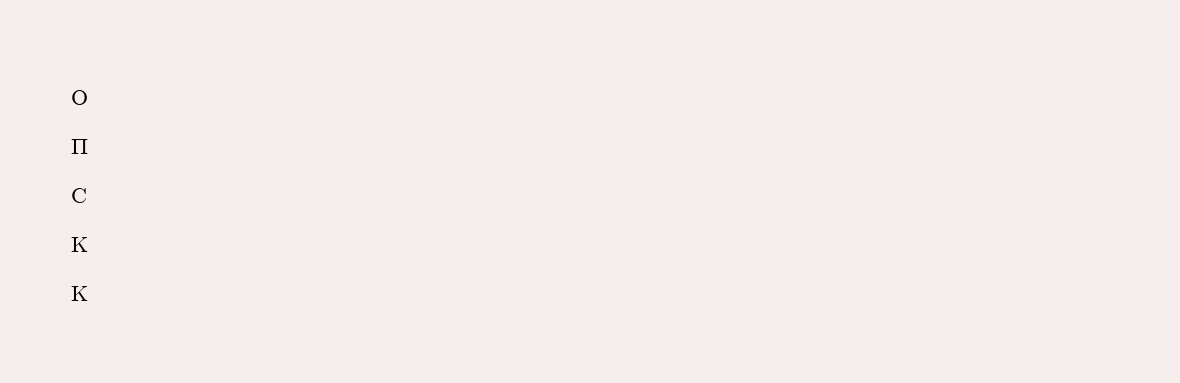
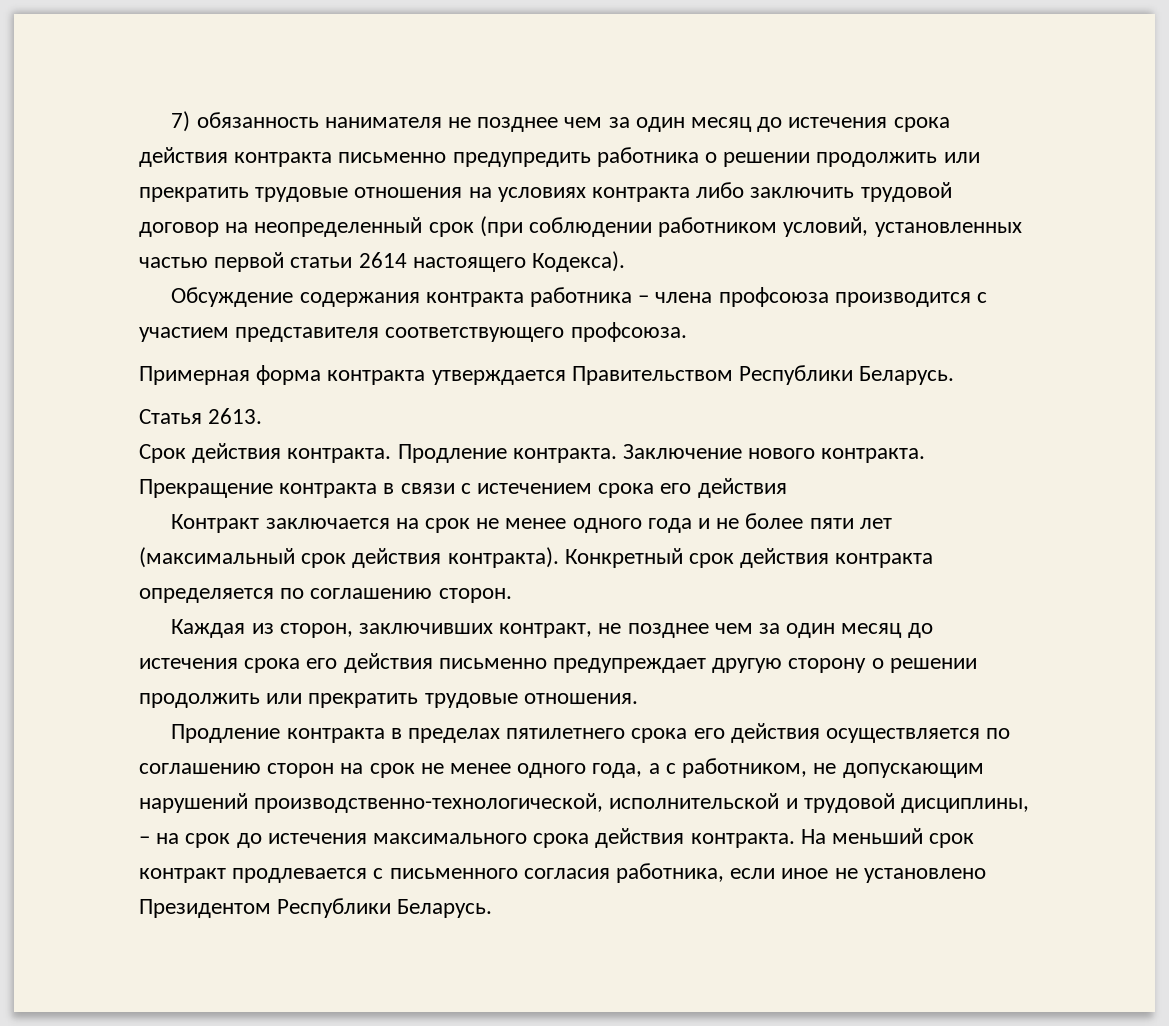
[71,90,88,105] [71,139,88,154] [71,188,87,203] [71,237,88,252] [71,286,88,301] О // П // С // К // К -> [171,111,950,132] [139,147,980,167] [139,182,952,202] [139,216,1022,237] [139,251,626,272] [171,287,987,307] [139,322,687,342] [139,365,955,385] [139,408,263,424] [139,443,926,463] [139,478,787,498] [171,513,892,533] [139,547,934,568] [139,588,512,603] [171,619,933,638] [139,653,977,673] [139,693,638,708] [171,723,1011,743] [139,758,984,778] [139,793,1030,813] [139,828,975,848] [139,863,986,883] [139,898,493,918] 7) обязанность нанимателя не позднее чем за один месяц до истечения срока действия контракта письменно предупредить работника о решении продолжить или прекратить трудовые отношения на условиях контракта либо заключить трудовой договор на неопределенный срок (при соблюдении работником условий, установленных частью первой статьи 2614 настоящего Кодекса). // Обсуждение содержания контракта работника – члена профсоюза производится с участием представителя соответствующего профсоюза. // Примерная форма контракта утверждается Правительством Республики Беларусь. // Статья 2613. // Срок действия контракта. Продление контракта. Заключение нового контракта. Прекращение контракта в связи с истечением срока его действия // Контракт заключается на срок не менее одного года и не более пяти лет (максимальный срок действия контракта). Конкретный срок действия контракта определяется по соглашению сторон. // Каждая из сторон, заключивших контракт, не позднее чем за один месяц до истечения срока его действия письменно предупреждает другую сторону о решении продолжить или прекратить трудовые отношения. // Продление контракта в пределах пятилетнего срока его действия осуществляется по соглашению сторон на срок не менее одного года, а с работником, не допускающим нарушений производственно-технологической, исполнительской и трудовой дисциплины, – на срок до истечения максимального срока действия контракта. На меньший срок контракт продлевается с письменного согласия работника, если иное не установлено Президентом Республики Беларусь.

